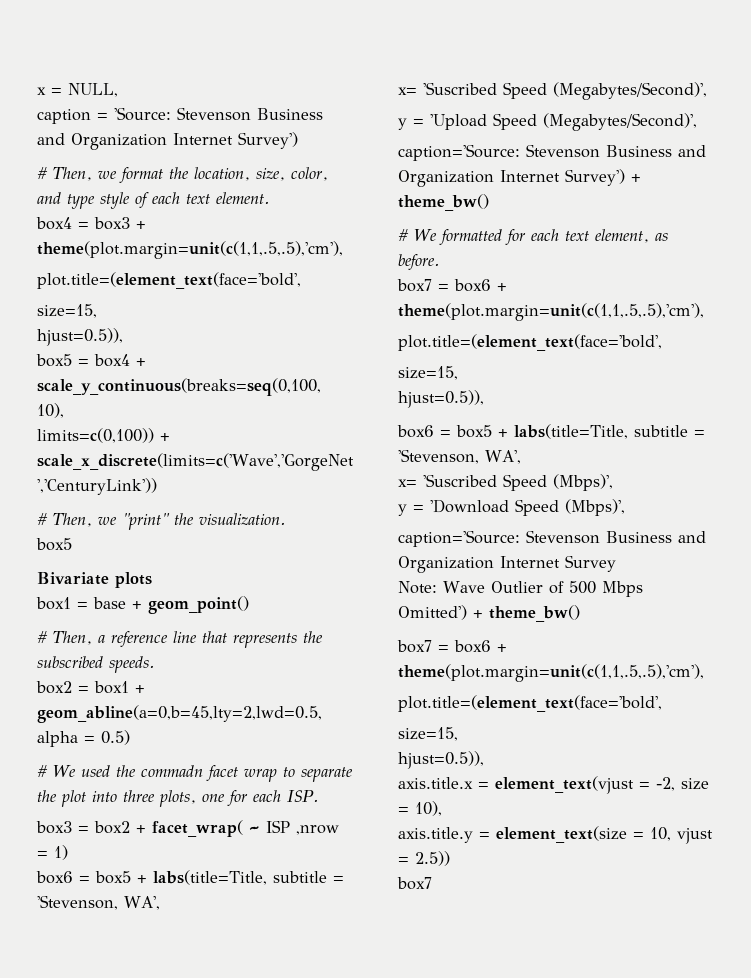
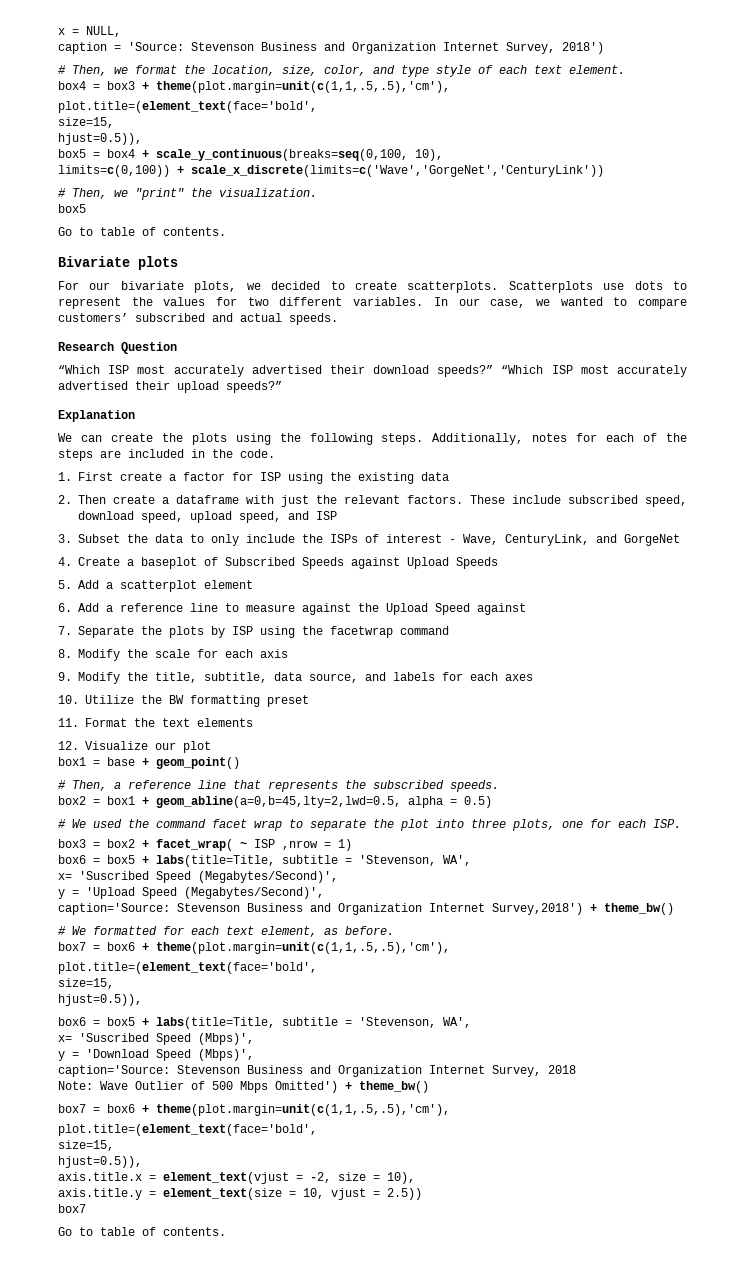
[238,132,298,149] Survey') -> [506,42,604,54] Survey, 2018')
[37,572,152,588] Bivariate plots -> [58,227,226,236] [58,256,178,270] [58,281,687,293] [58,297,687,309] [58,313,338,325] [58,342,177,354] [58,365,687,377] [58,381,282,393] [58,410,135,422] [58,433,688,445] [58,449,275,461] [58,472,449,484] [58,495,687,507] [78,511,337,523] [58,534,680,546] [58,557,498,569] [58,580,253,592] [58,603,526,615] [58,626,449,638] [58,649,288,661] [58,672,533,684] [58,695,309,707] [58,718,253,727] [58,741,211,753] Go to table of contents. // Bivariate plots // For our bivariate plots, we decided to create scatterplots. Scatterplots use dots to represent the values for two different variables. In our case, we wanted to compare customers’ subscribed and actual speeds. // Research Question // “Which ISP most accurately advertised their download speeds?” “Which ISP most accurately advertised their upload speeds?” // Explanation // We can create the plots using the following steps. Additionally, notes for each of the steps are included in the code. // 1. First create a factor for ISP using the existing data // 2. Then create a dataframe with just the relevant factors. These include subscribed speed, download speed, upload speed, and ISP // 3. Subset the data to only include the ISPs of interest - Wave, CenturyLink, and GorgeNet // 4. Create a baseplot of Subscribed Speeds against Upload Speeds // 5. Add a scatterplot element // 6. Add a reference line to measure against the Upload Speed against // 7. Separate the plots by ISP using the facetwrap command // 8. Modify the scale for each axis // 9. Modify the title, subtitle, data source, and labels for each axes // 10. Utilize the BW formatting preset // 11. Format the text elements // 12. Visualize our plot
[140,765,203,777] commadn -> [156,819,206,828] command
[565,169,625,186] Survey') -> [492,903,583,915] Survey,2018')
[565,555,616,572] Survey -> [492,1065,576,1077] Survey, 2018
(432, 883) none -> [58,1227,226,1236] // Go to table of contents.

